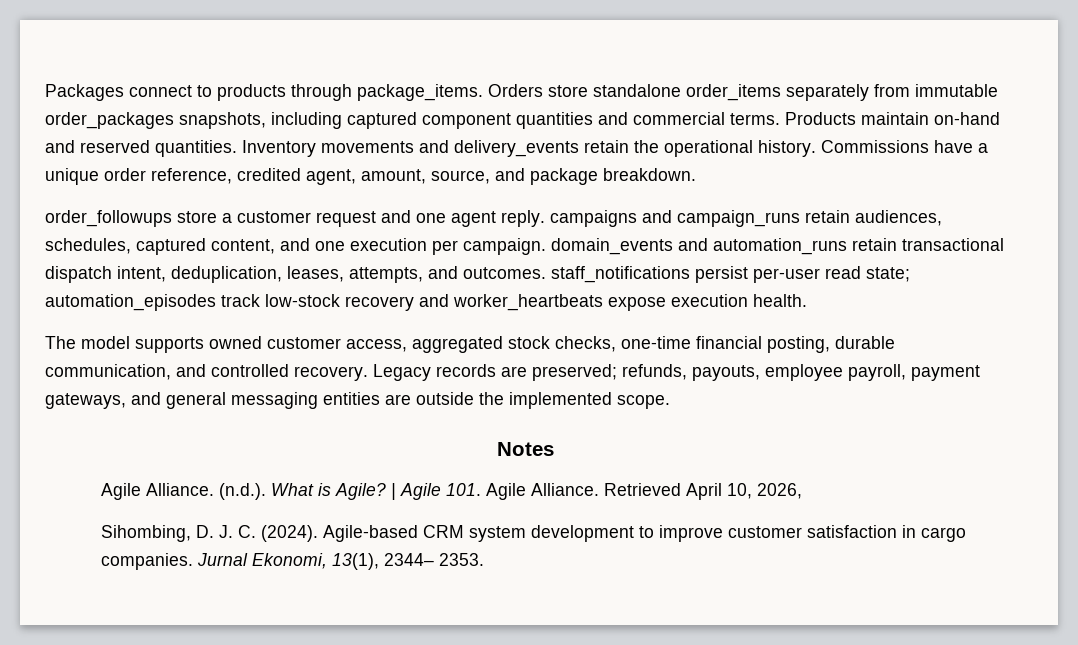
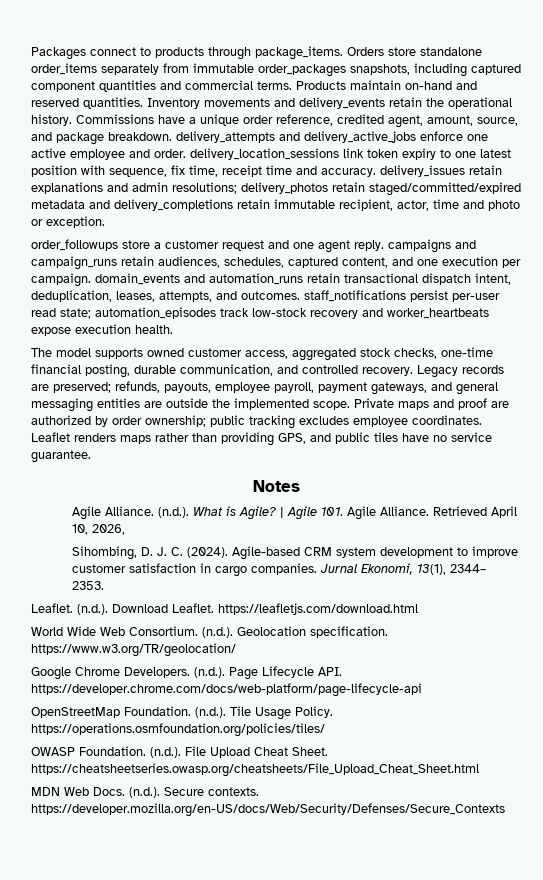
(696, 174) none -> [176,131,488,143] [31,148,511,160] [31,165,502,177] [31,182,521,196] [31,199,520,211] [31,216,105,228] delivery_attempts and delivery_active_jobs enforce one active employee and order. delivery_location_sessions link token expiry to one latest position with sequence, fix time, receipt time and accuracy. delivery_issues retain explanations and admin resolutions; delivery_photos retain staged/committed/expired metadata and delivery_completions retain immutable recipient, actor, time and photo or exception.
(670, 402) none -> [354,398,509,410] [31,415,482,429] [31,432,492,446] [31,450,91,463] Private maps and proof are authorized by order ownership; public tracking excludes employee coordinates. Leaflet renders maps rather than providing GPS, and public tiles have no service guarantee.
(485, 559) none -> [31,603,418,615] [31,626,388,638] [31,643,236,657] [31,666,342,680] [31,683,422,697] [31,706,333,720] [31,723,325,737] [31,746,328,758] [31,763,479,777] [31,787,259,798] [31,803,505,817] // Leaflet. (n.d.). Download Leaflet. https://leafletjs.com/download.html // World Wide Web Consortium. (n.d.). Geolocation specification. https://www.w3.org/TR/geolocation/ // Google Chrome Developers. (n.d.). Page Lifecycle API. https://developer.chrome.com/docs/web-platform/page-lifecycle-api // OpenStreetMap Foundation. (n.d.). Tile Usage Policy. https://operations.osmfoundation.org/policies/tiles/ // OWASP Foundation. (n.d.). File Upload Cheat Sheet. https://cheatsheetseries.owasp.org/cheatsheets/File_Upload_Cheat_Sheet.html // MDN Web Docs. (n.d.). Secure contexts. https://developer.mozilla.org/en-US/docs/Web/Security/Defenses/Secure_Contexts

